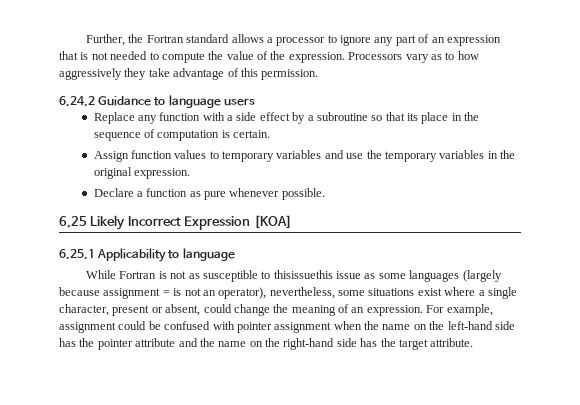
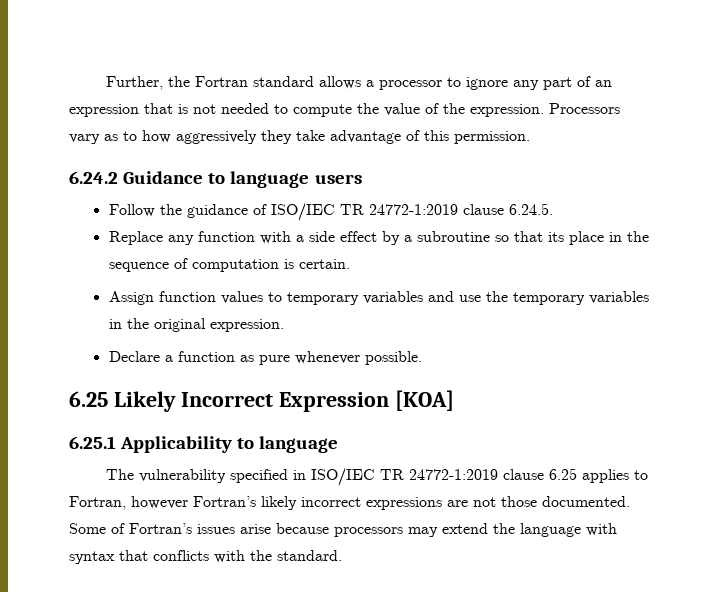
(255, 102) none -> [108,203,553,221] // Follow the guidance of ISO/IEC TR 24772-1:2019 clause 6.24.5.
[86,270,502,282] [59,287,517,299] [59,304,493,316] [59,321,515,333] [59,338,474,350] While Fortran is not as susceptible to thisissuethis issue as some languages (largely because assignment = is not an operator), nevertheless, some situations exist where a single character, present or absent, could change the meaning of an expression. For example, assignment could be confused with pointer assignment when the name on the left-hand side has the pointer attribute and the name on the right-hand side has the target attribute. -> [105,468,648,486] [69,496,630,510] [69,523,617,537] [69,550,342,564] The vulnerability specified in ISO/IEC TR 24772-1:2019 clause 6.25 applies to Fortran, however Fortran’s likely incorrect expressions are not those documented. Some of Fortran’s issues arise because processors may extend the language with syntax that conflicts with the standard.

